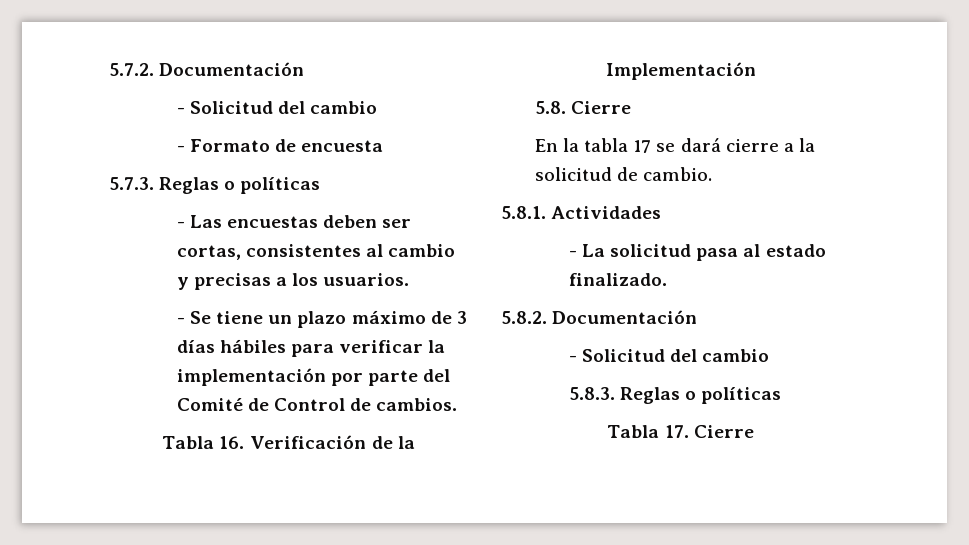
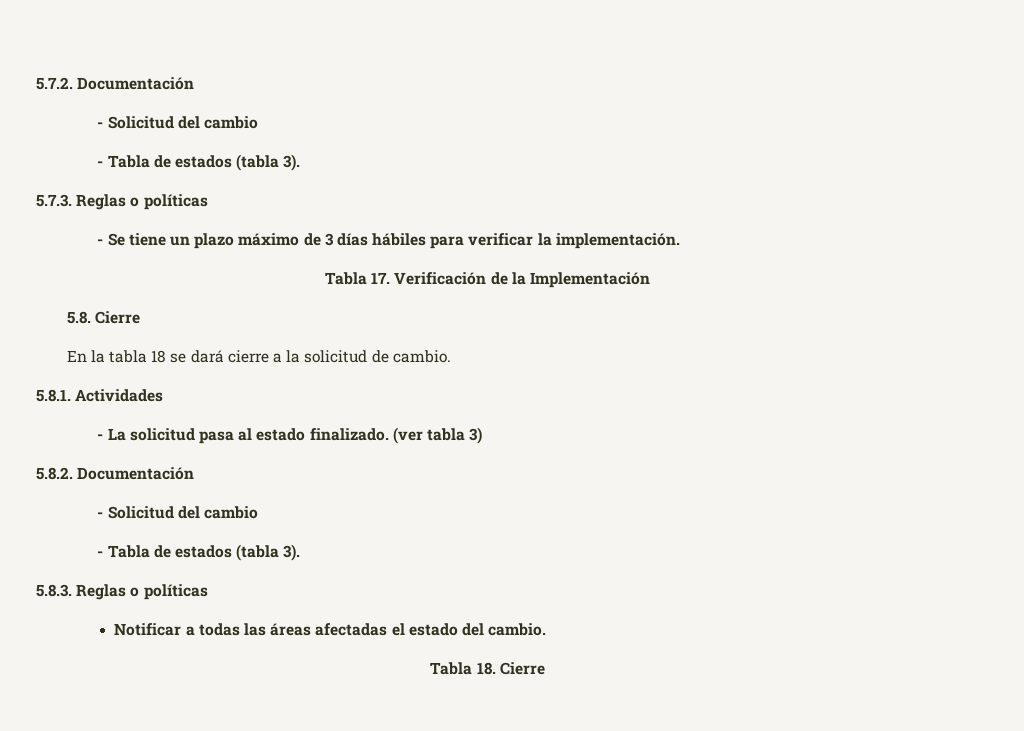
[190,139,384,152] Formato de encuesta -> [107,154,301,171] Tabla de estados (tabla 3).
[176,215,412,228] [176,244,456,260] [176,273,410,290] // - Las encuestas deben ser cortas, consistentes al cambio y precisas a los usuarios. -> (208, 202) none
[176,368,451,386] [176,397,458,411] [162,436,245,449] implementación por parte del Comité de Control de cambios. // Tabla 16. -> [555,233,680,249] [325,272,391,285] implementación. // Tabla 17.
[633,140,652,153] 17 -> [151,350,167,363] 18
(667, 279) none -> [392,427,483,444] (ver tabla 3)
[568,387,782,404] [607,425,689,438] 5.8.3. Reglas o políticas // Tabla 17. -> [97,544,301,561] [36,584,208,600] [114,623,547,636] [430,662,496,675] - Tabla de estados (tabla 3). // 5.8.3. Reglas o políticas // Notificar a todas las áreas afectadas el estado del cambio. // Tabla 18.

